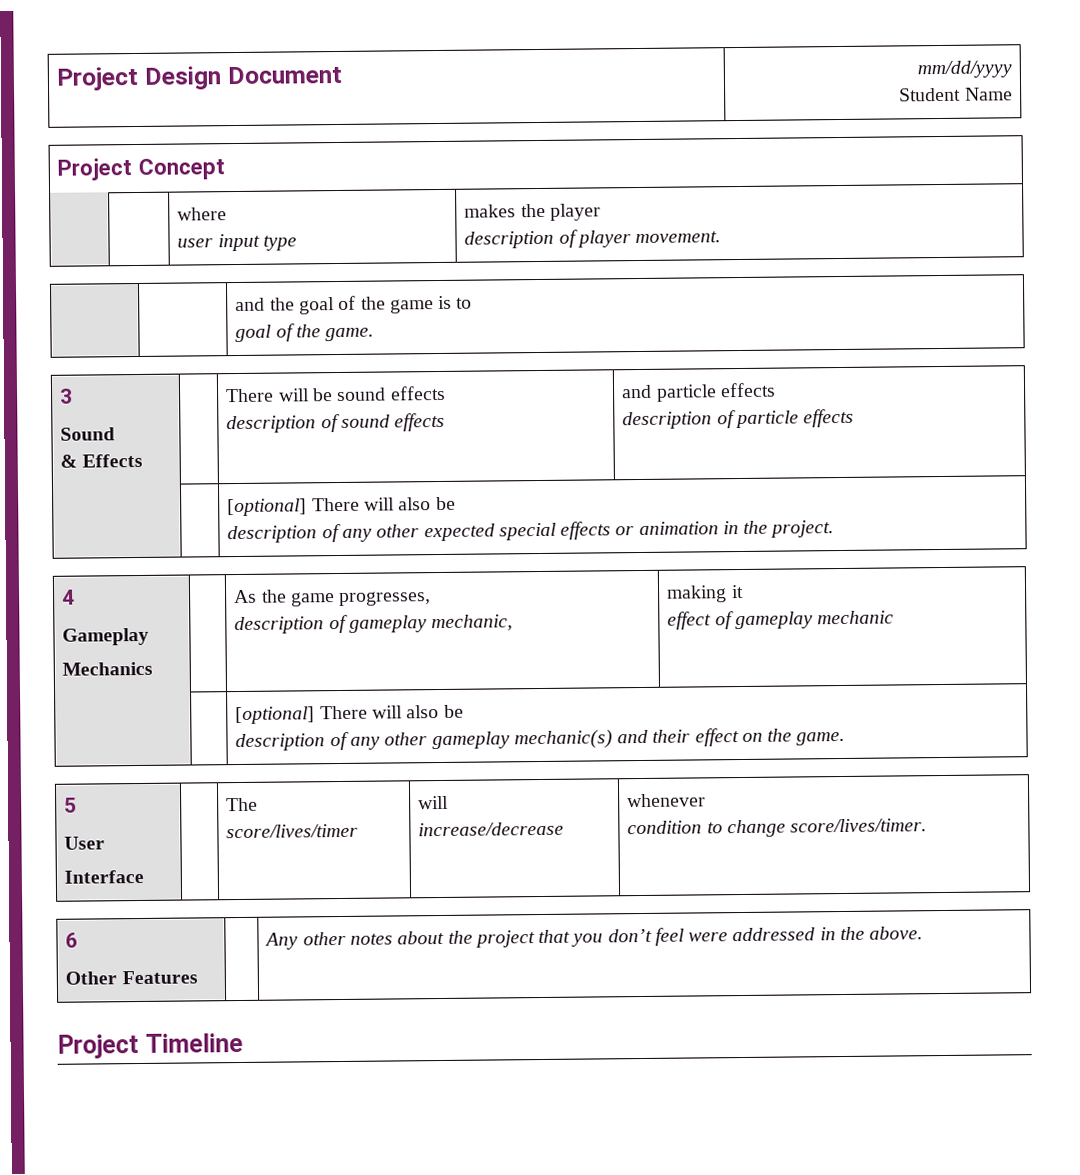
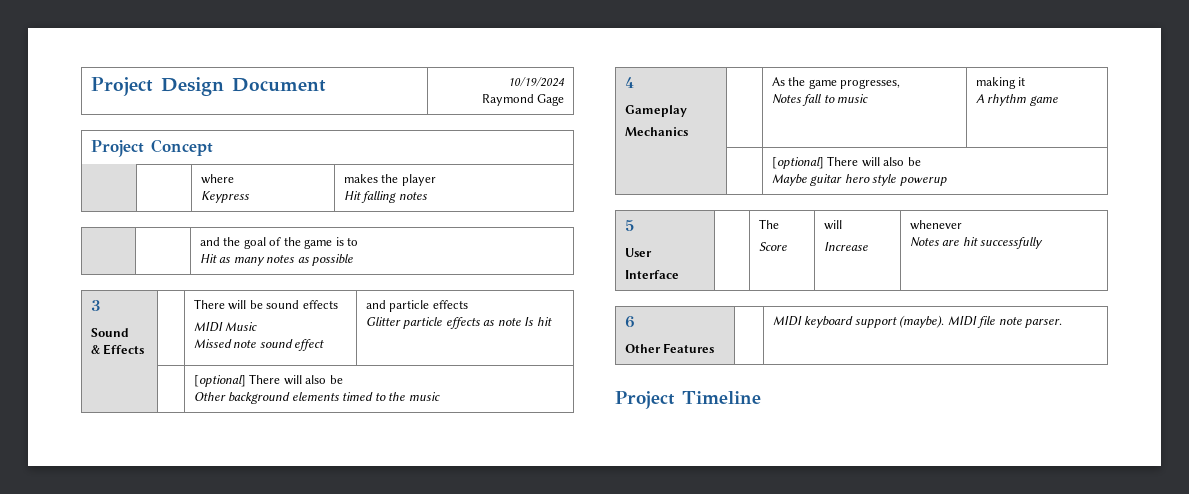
[916,60,1012,79] [899,87,1013,102] mm/dd/yyyy // Student Name -> [508,77,566,87] [481,94,565,106] 10/19/2024 // Raymond Gage
[177,233,297,252] user input type -> [200,191,250,203] Keypress
[464,229,722,249] description of player movement. -> [343,191,428,203] Hit falling notes
[235,323,375,343] goal of the game. -> [199,254,354,266] Hit as many notes as possible
[226,412,446,434] description of sound effects -> [193,322,258,332] [193,339,325,351] MIDI Music // Missed note sound effect
[622,408,855,430] [227,496,456,517] [227,520,835,544] description of particle effects // | | [optional] There will also be // description of any other expected special effects or animation in the project. -> [365,317,552,329] [193,374,343,387] [193,392,440,404] Glitter particle effects as note Is hit // | | [optional] There will also be // Other background elements timed to the music
[234,614,514,635] [666,584,744,603] [667,610,895,630] [235,704,464,725] [235,728,846,752] description of gameplay mechanic, | making it // effect of gameplay mechanic // | | [optional] There will also be // description of any other gameplay mechanic(s) and their effect on the game. -> [771,94,869,106] [975,77,1026,89] [975,94,1058,106] [771,156,921,169] [771,174,947,186] Notes fall to music | making it // A rhythm game // | | [optional] There will also be // Maybe guitar hero style powerup
[226,823,359,839] score/lives/timer -> [758,242,787,251] Score
[418,821,565,837] increase/decrease -> [823,242,868,251] Increase
[627,818,928,838] condition to change score/lives/timer. -> [909,237,1044,249] Notes are hit successfully
[264,926,924,950] Any other notes about the project that you don’t feel were addressed in the above. -> [772,315,1063,328] MIDI keyboard support (maybe). MIDI file note parser.

